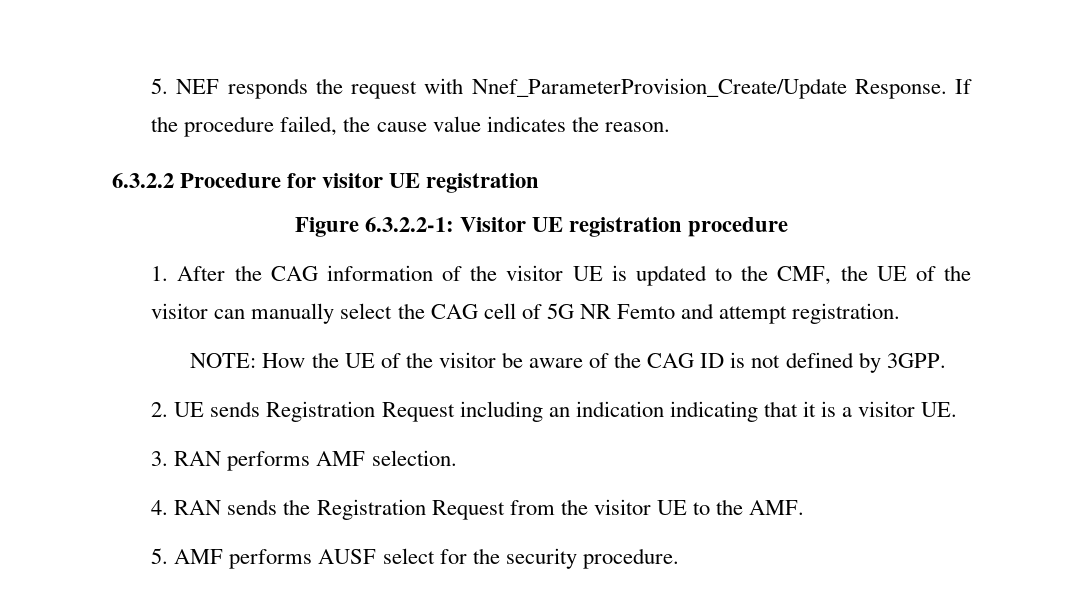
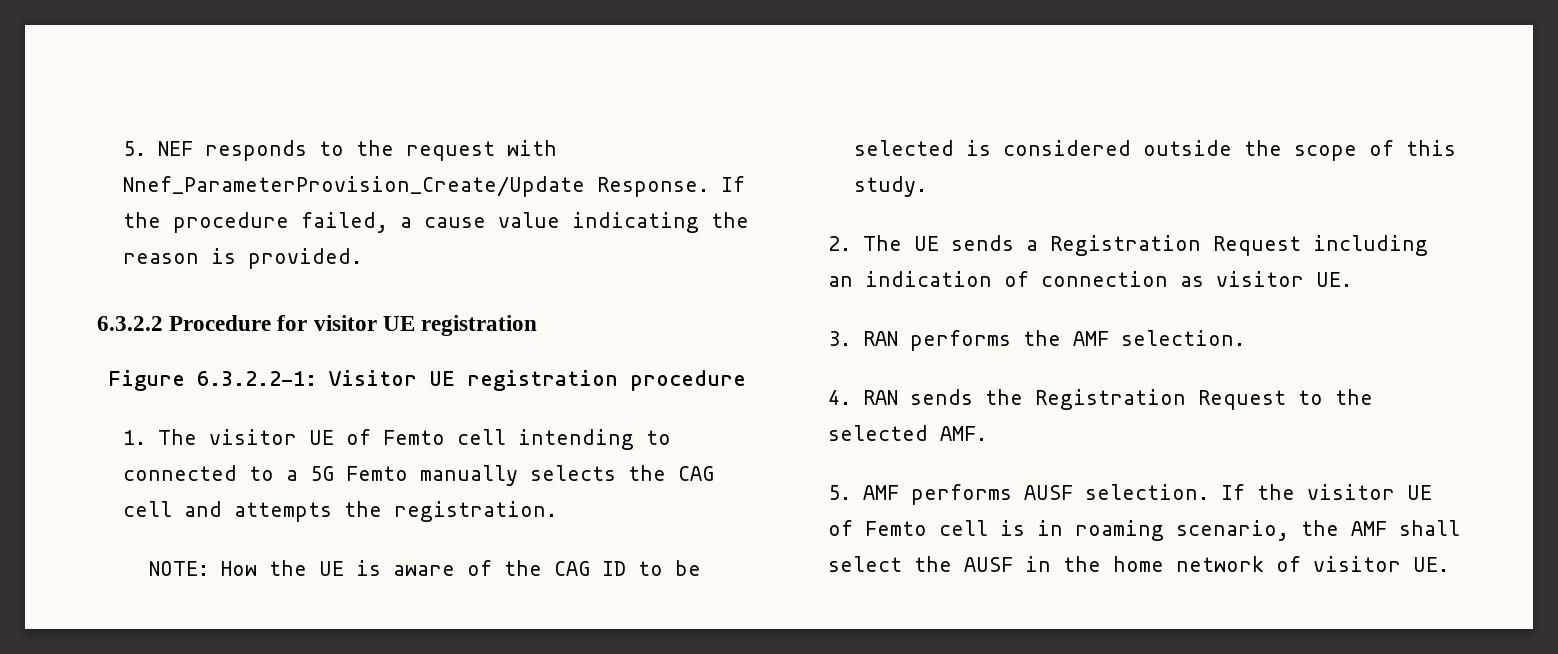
(308, 88) none -> [318,141,344,156] to
[343,116,371,132] the -> [399,217,412,228] a
[486,116,670,132] indicates the reason. -> [571,212,749,233] [122,248,362,269] indicating the reason is provided.
[177,265,971,286] [151,303,788,324] After the CAG information of the visitor UE is updated to the CMF, the UE of the visitor can manually select the CAG cell of 5G NR Femto and attempt -> [157,429,671,450] [122,465,714,486] [122,501,382,522] The visitor UE of Femto cell intending to connected to a 5G Femto manually selects the CAG cell and attempts the
[380,352,523,368] of the visitor be -> [355,560,381,576] is
[730,352,946,373] is not defined by 3GPP. -> [637,560,701,576] [853,140,1456,161] [853,176,927,197] to be selected is considered outside the scope of this study.
(169, 409) none -> [862,235,902,251] The
(261, 409) none -> [1025,240,1038,251] a
[669,401,853,422] indicating that it is a -> [1003,271,1204,287] of connection as
(311, 461) none -> [1022,330,1061,346] the
[509,499,744,515] from the visitor UE to the -> [1297,389,1373,405] [827,425,928,441] to the selected
[382,548,679,569] select for the security procedure. -> [1084,484,1432,500] [827,520,1460,541] [827,556,1449,572] selection. If the visitor UE of Femto cell is in roaming scenario, the AMF shall select the AUSF in the home network of visitor UE.

